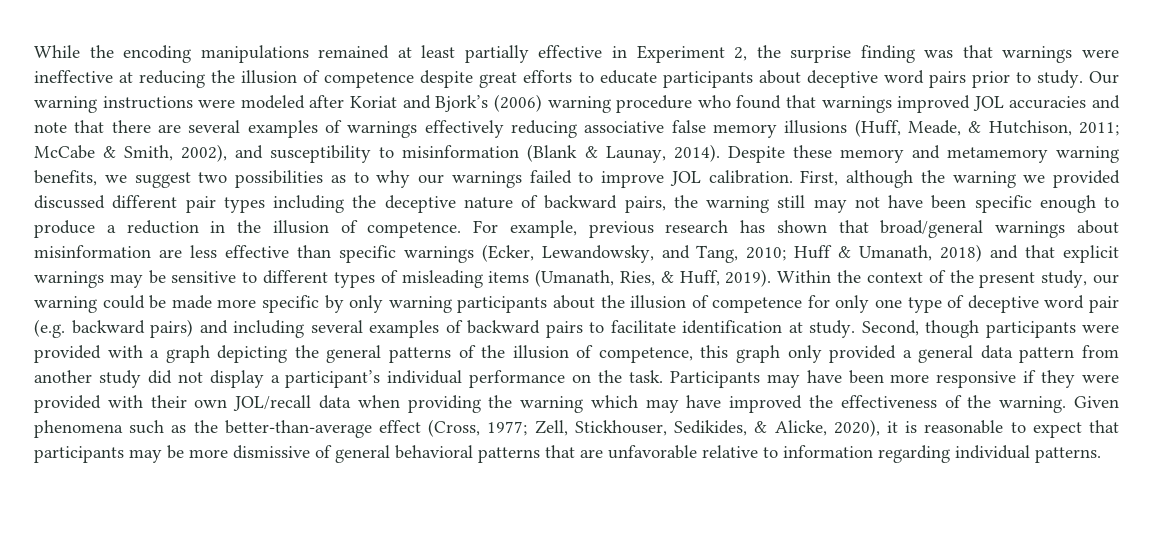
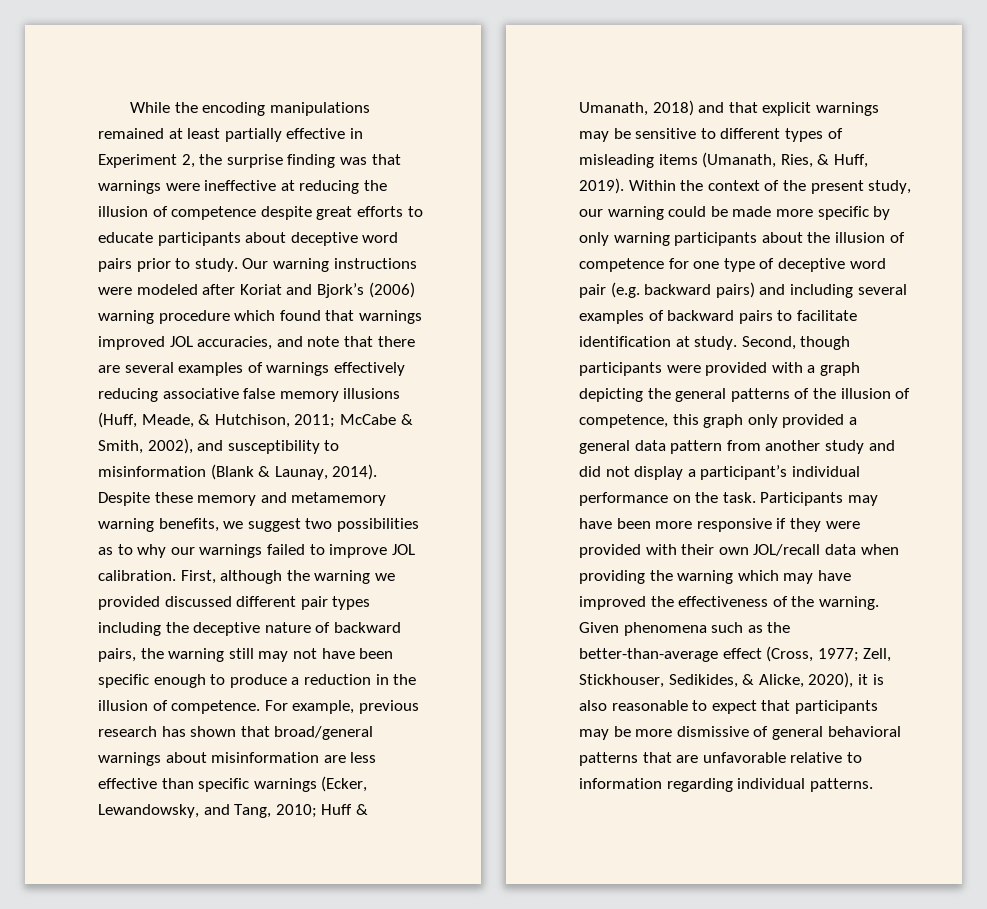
[697,95,731,108] who -> [234,310,276,321] which
[1009,96,1087,109] accuracies -> [197,336,273,350] accuracies,
[835,295,870,313] only -> (689, 263) none
(141, 379) none -> [868,440,895,451] and
(918, 427) none -> [579,700,607,711] also

